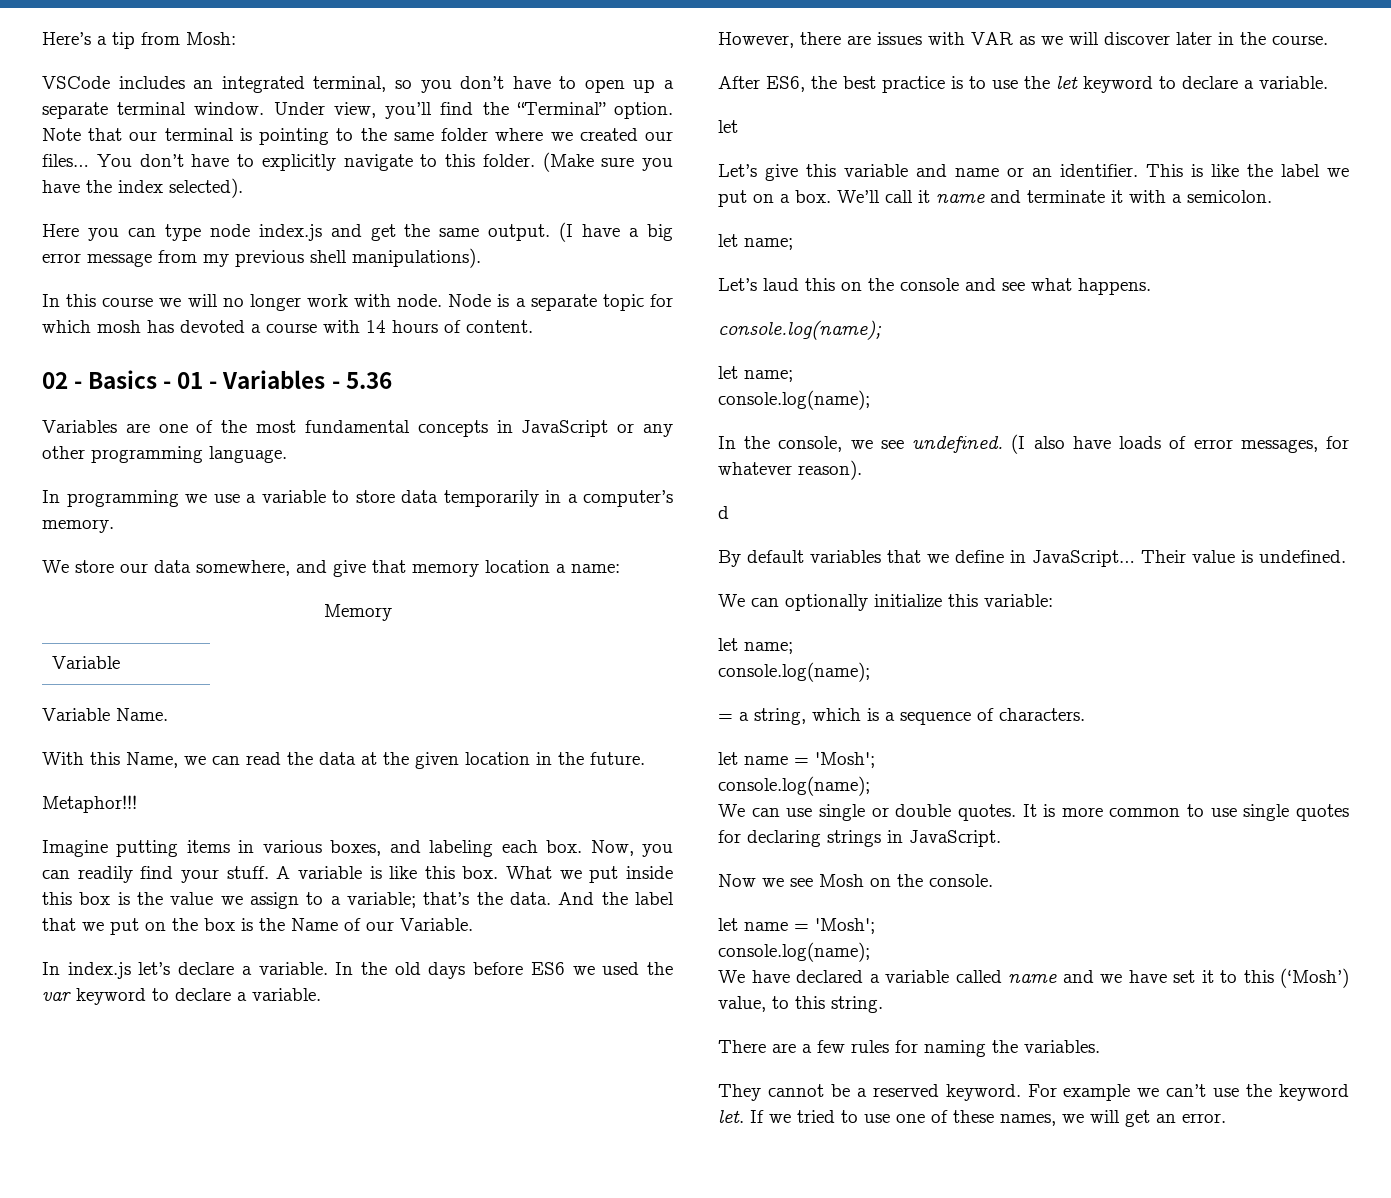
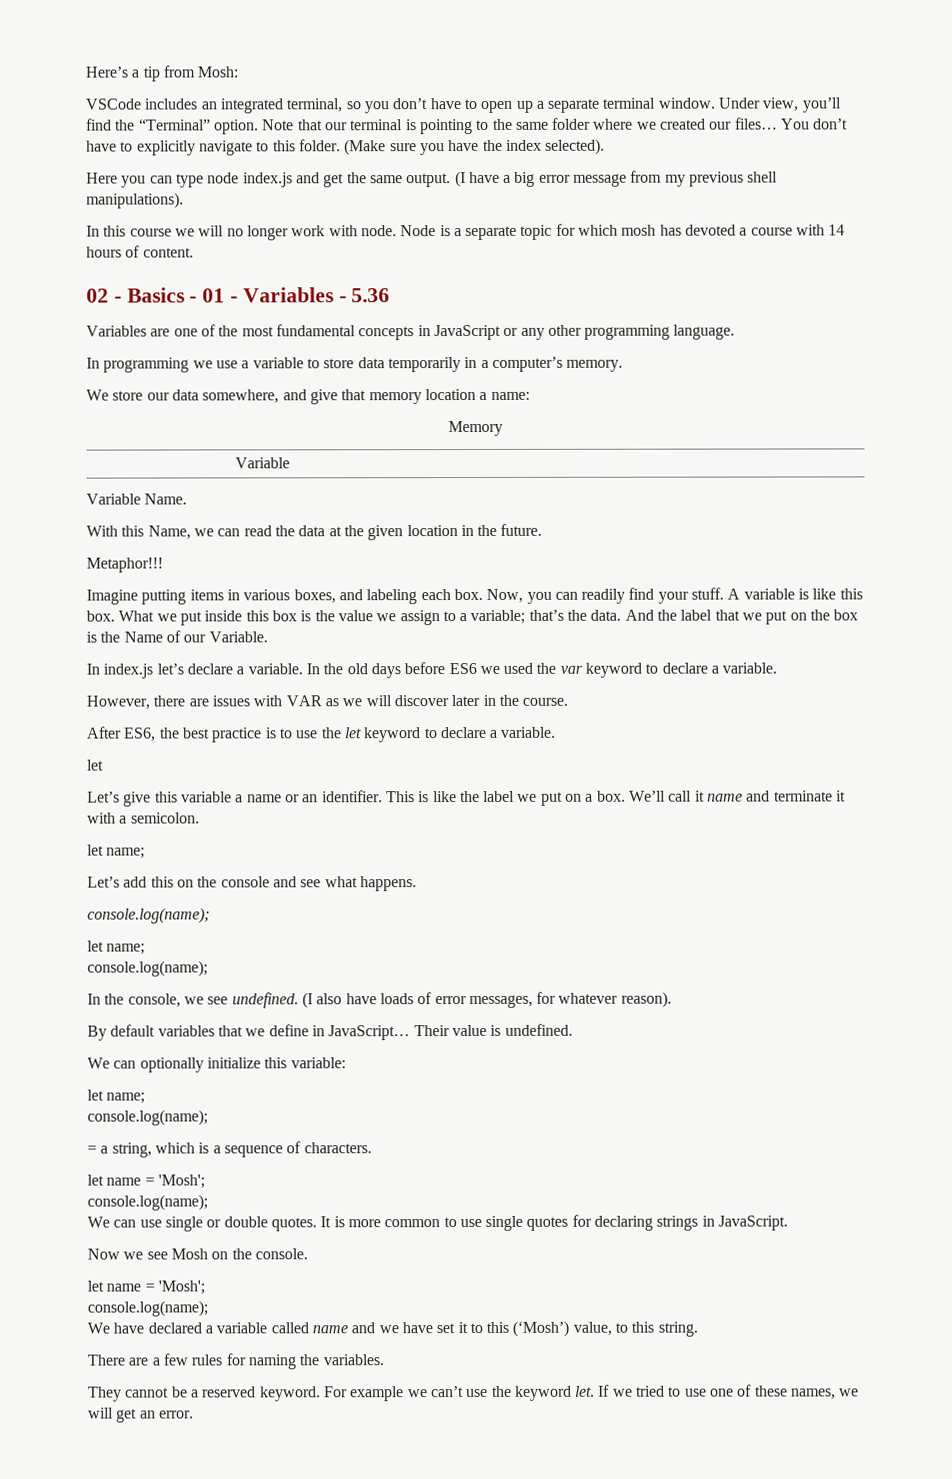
[916,164,947,177] and -> [235,794,244,803] a
[763,278,799,291] laud -> [123,876,148,888] add
[718,506,729,519] // d -> (672, 999) none

